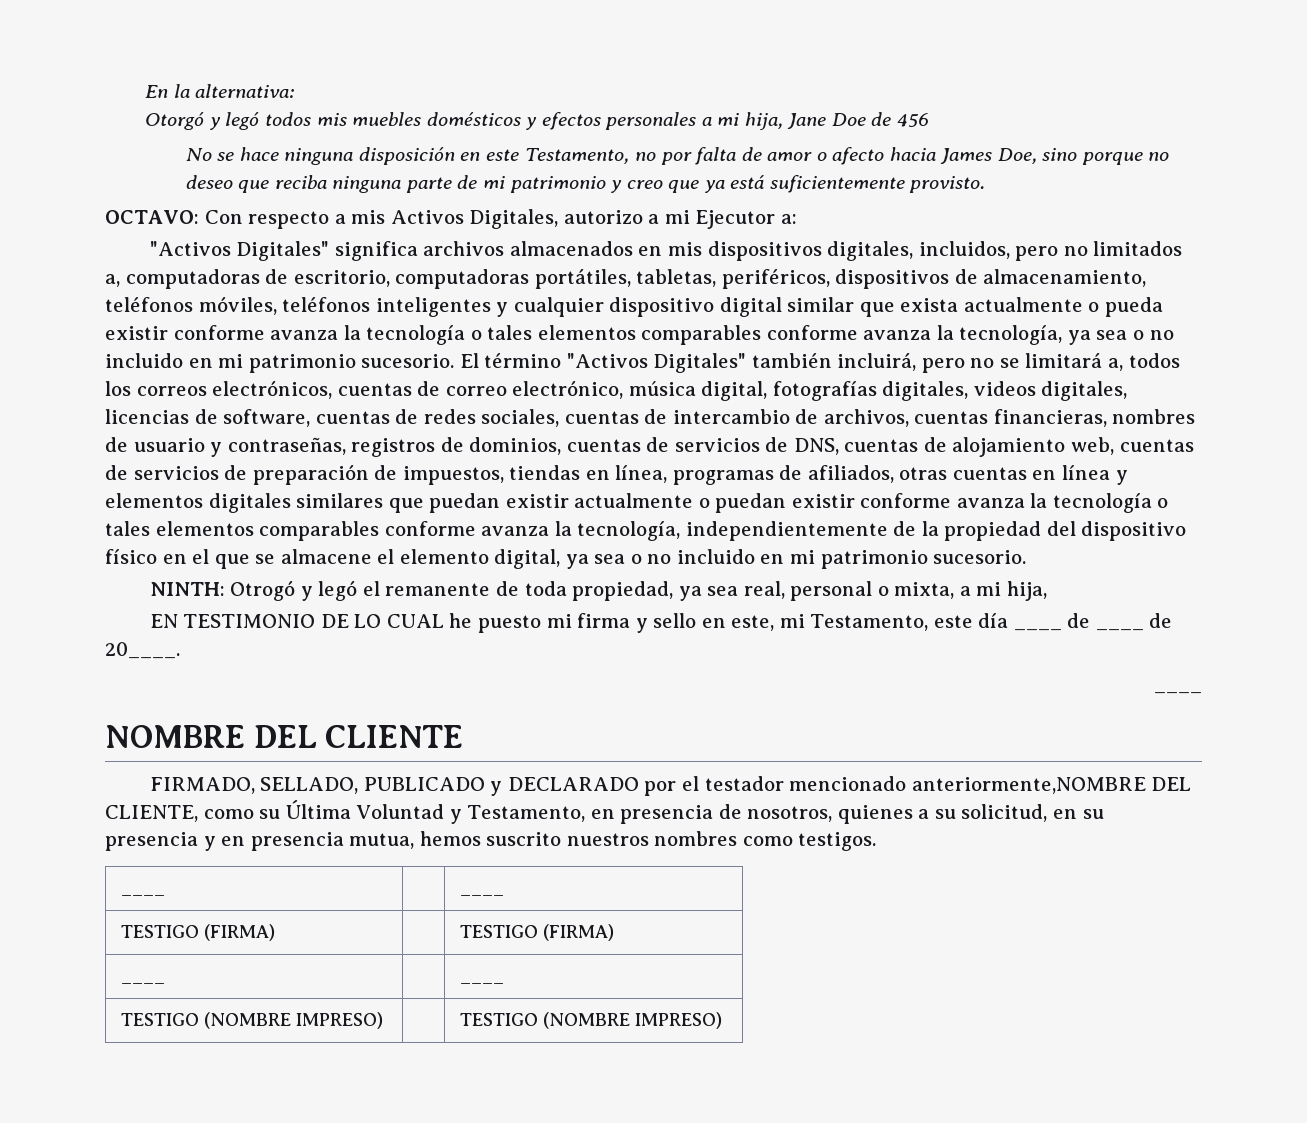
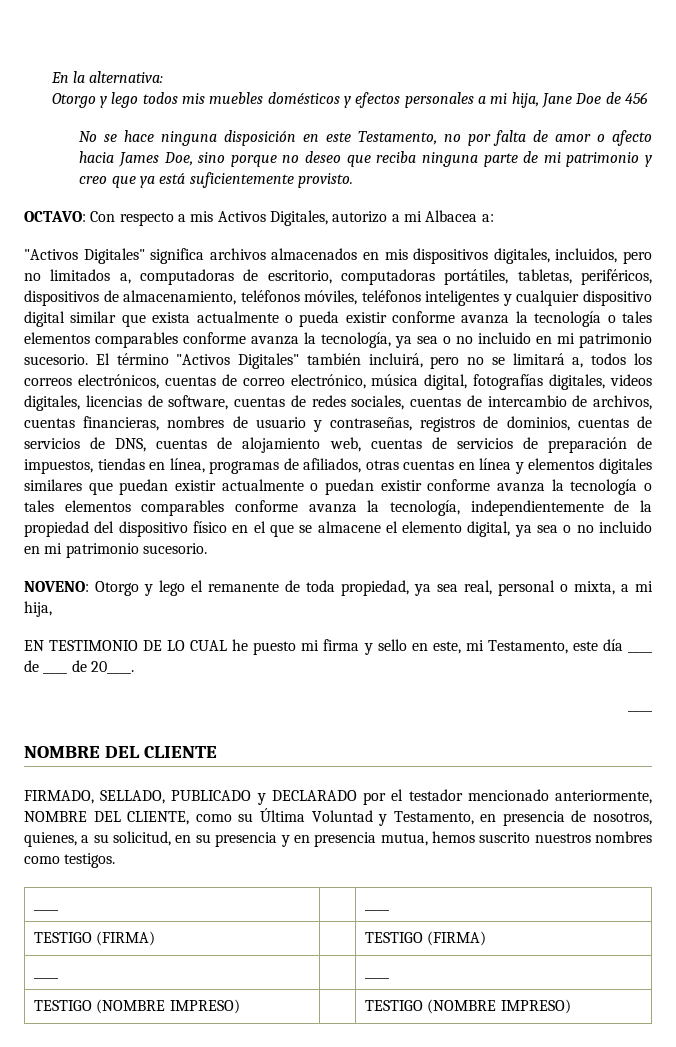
[145,112,260,130] Otorgó y legó -> [51,92,139,108] Otorgo y lego
[695,210,776,229] Ejecutor -> [425,210,478,222] Albacea
[149,580,358,601] NINTH: Otrogó y legó -> [24,580,185,596] NOVENO: Otorgo y lego
[911,777,1146,794] anteriormente,NOMBRE -> [555,790,652,804] [24,811,87,822] anteriormente, NOMBRE
[837,805,913,824] quienes -> [24,832,77,847] quienes,

